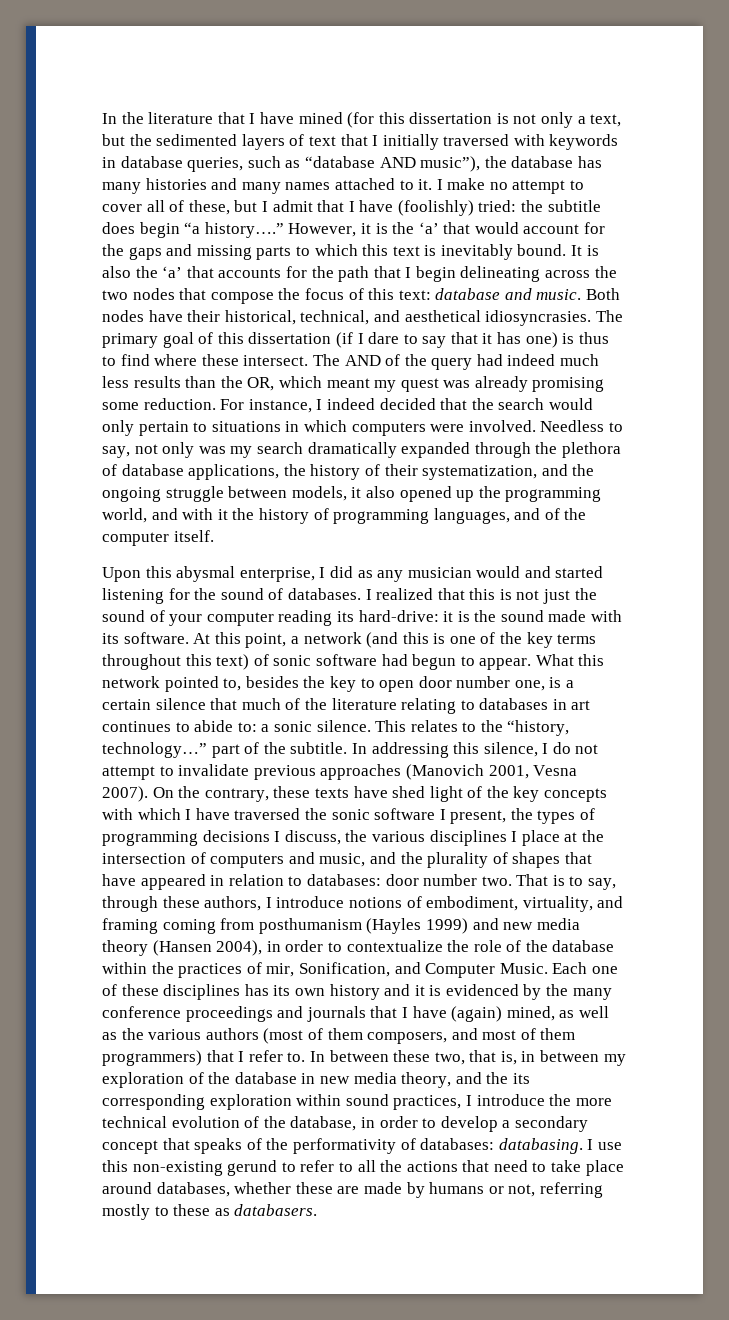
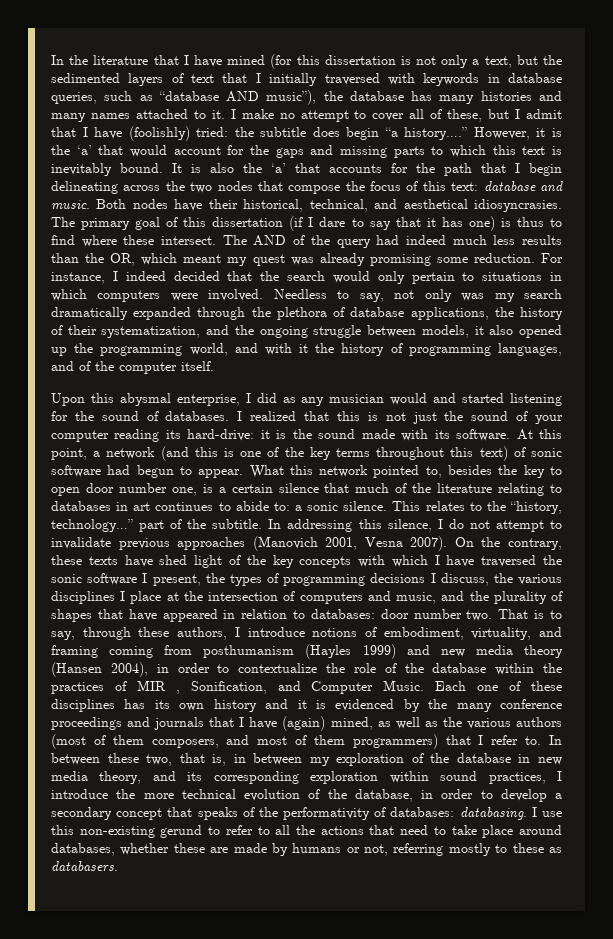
[266,963,295,977] mir, -> [136,680,180,694] MIR ,
[486,1072,509,1084] the -> (176, 776) none

